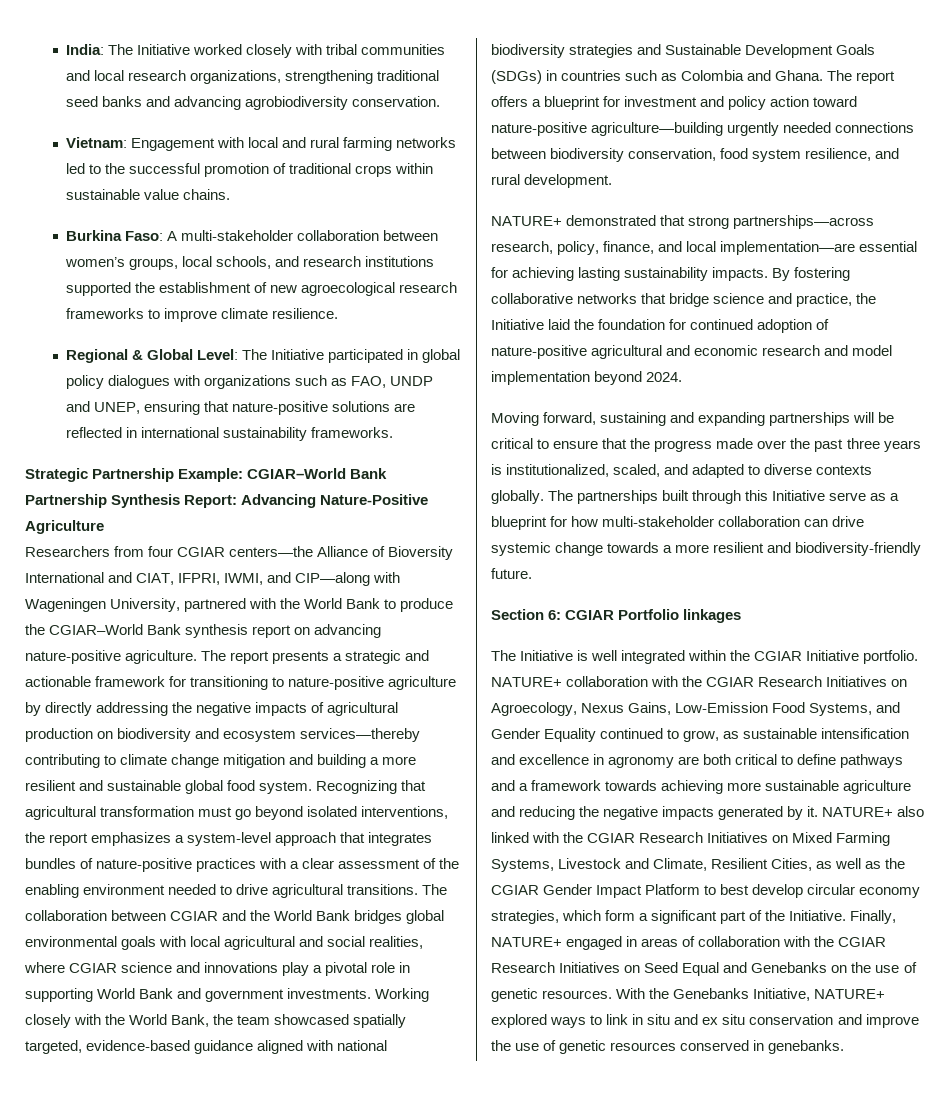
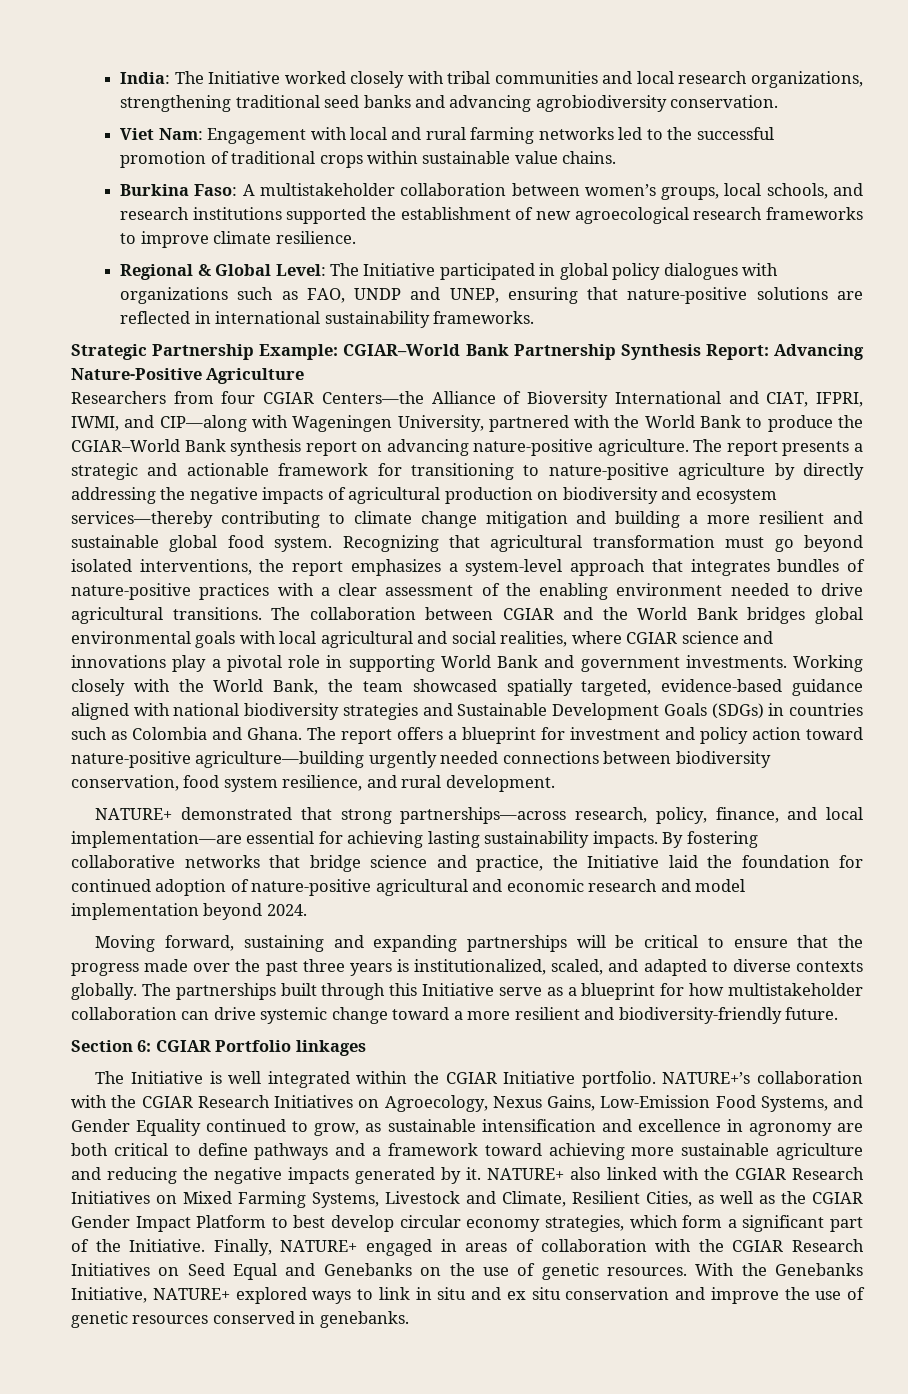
[66,137,128,148] Vietnam: -> [120,128,203,140] Viet Nam:
[181,230,294,241] multi-stakeholder -> [260,183,396,196] multistakeholder
[229,546,314,557] centers—the -> [321,391,424,404] Centers—the
[602,516,715,527] multi-stakeholder -> [728,983,863,996] multistakeholder
[607,542,660,553] towards -> [392,1007,450,1020] toward
[491,677,562,687] NATURE+ -> [662,1072,751,1084] NATURE+’s
[605,780,658,791] towards -> [484,1143,542,1156] toward

